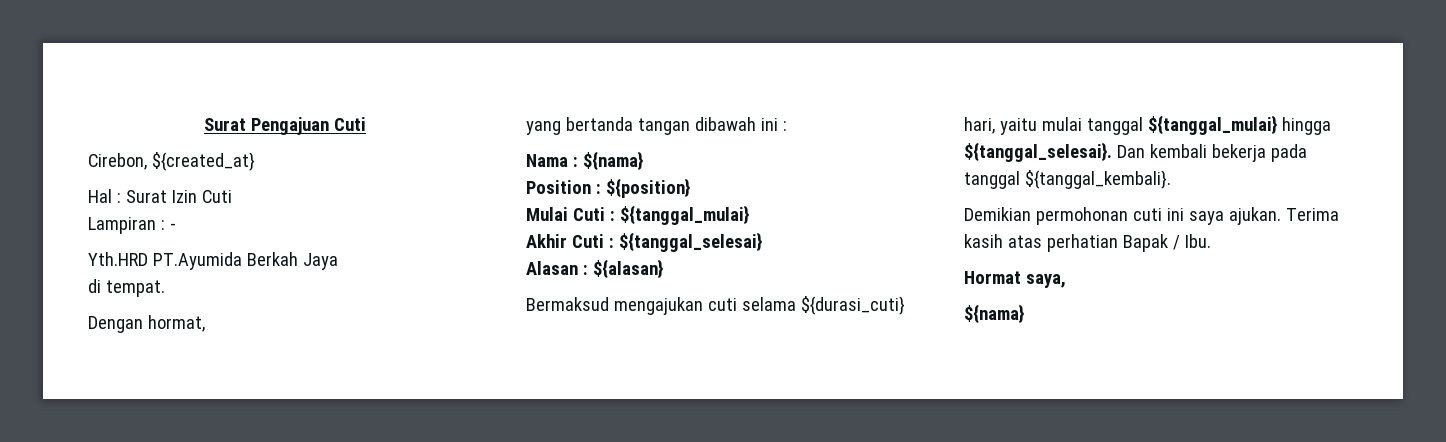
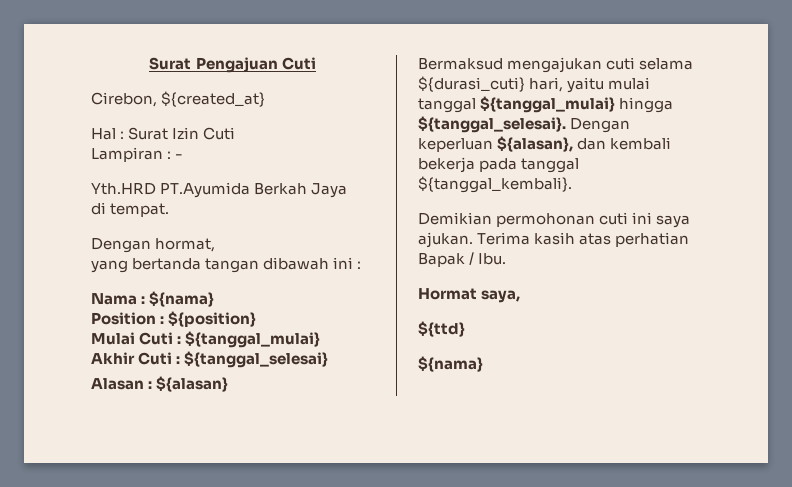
[1116,145,1145,158] Dan -> [570,118,631,133] [418,136,607,152] Dengan keperluan ${alasan}, dan
(1066, 281) none -> [418,321,465,337] // ${ttd}

